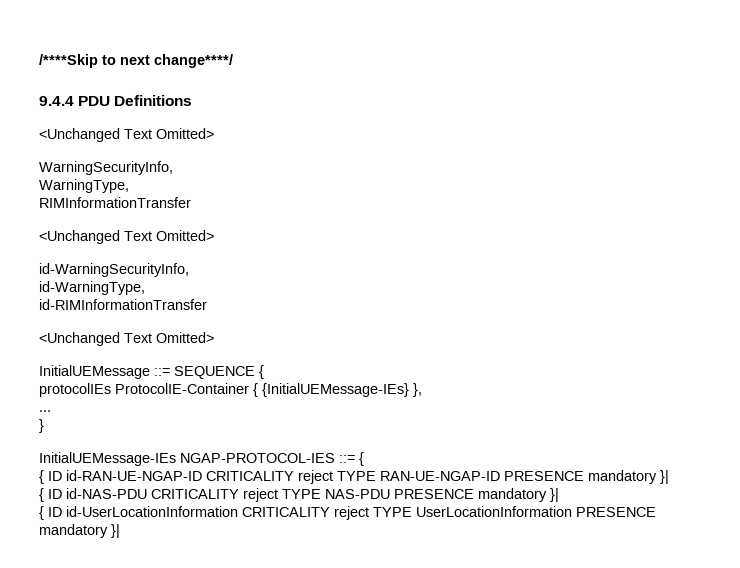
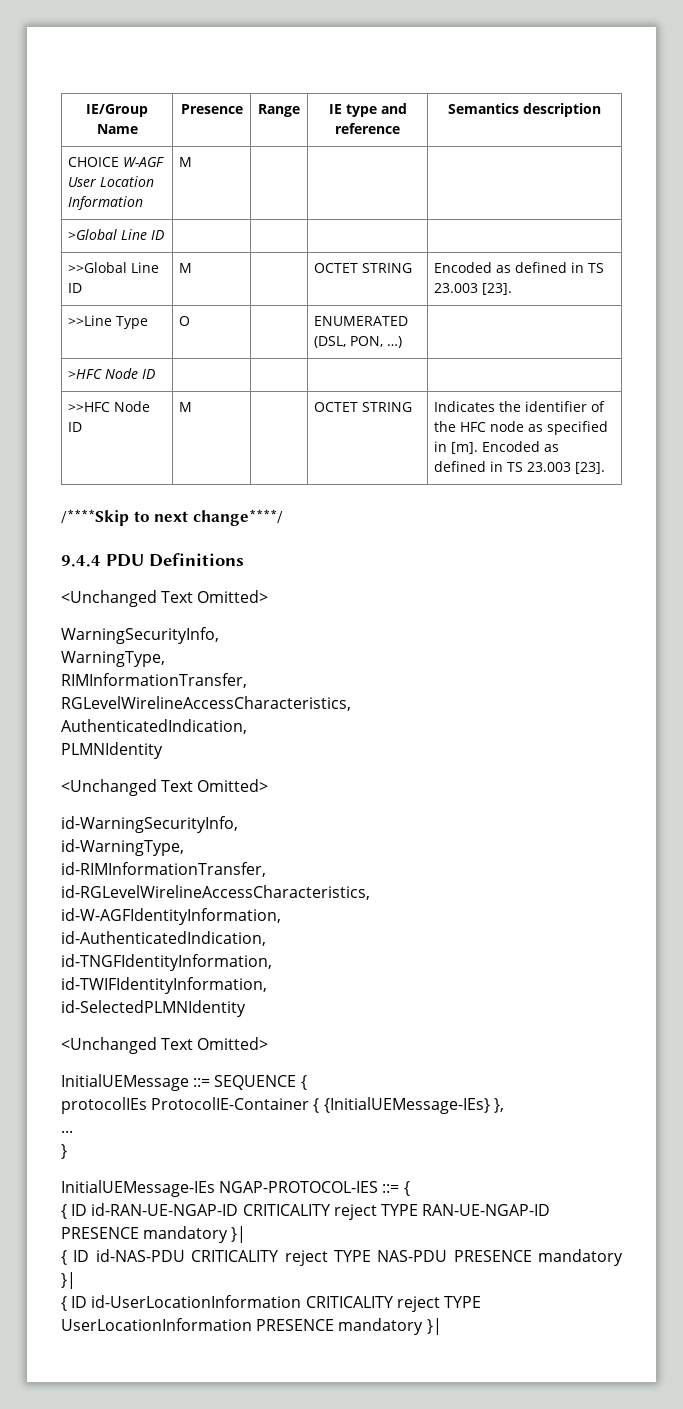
(39, 61) none -> [86,104,148,117] [96,124,138,134] [180,104,243,114] [258,104,300,117] [328,103,407,117] [335,123,400,134] [448,103,601,117] [68,157,165,167] [68,176,155,187] [68,196,144,210] [179,157,193,167] [68,229,165,240] [68,262,160,273] [68,283,83,293] [179,263,193,273] [314,263,413,273] [434,262,605,273] [434,283,513,295] [68,315,149,329] [179,316,191,326] [314,316,409,326] [314,336,403,348] [68,368,156,379] [68,401,151,412] [68,422,83,432] [179,402,193,412] [314,402,413,412] [434,401,606,412] [434,421,609,435] [434,441,560,454] [434,461,606,474] IE/Group Name | Presence | Range | IE type and reference | Semantics description // CHOICE W-AGF User Location Information | M | | | // >Global Line ID | | | | // >>Global Line ID | M | | OCTET STRING | Encoded as defined in TS 23.003 [23]. // >>Line Type | O | | ENUMERATED (DSL, PON, …) | // >HFC Node ID | | | | // >>HFC Node ID | M | | OCTET STRING | Indicates the identifier of the HFC node as specified in [m]. Encoded as defined in TS 23.003 [23]. //
[39,197,191,208] RIMInformationTransfer -> [61,673,247,688] [61,696,351,711] [61,719,247,734] [61,742,163,759] RIMInformationTransfer, // RGLevelWirelineAccessCharacteristics, // AuthenticatedIndication, // PLMNIdentity
[39,299,207,310] id-RIMInformationTransfer -> [61,862,266,877] [61,885,370,900] [61,908,281,925] [61,931,266,946] [61,954,272,971] [61,977,267,994] [61,1000,246,1017] id-RIMInformationTransfer, // id-RGLevelWirelineAccessCharacteristics, // id-W-AGFIdentityInformation, // id-AuthenticatedIndication, // id-TNGFIdentityInformation, // id-TWIFIdentityInformation, // id-SelectedPLMNIdentity

